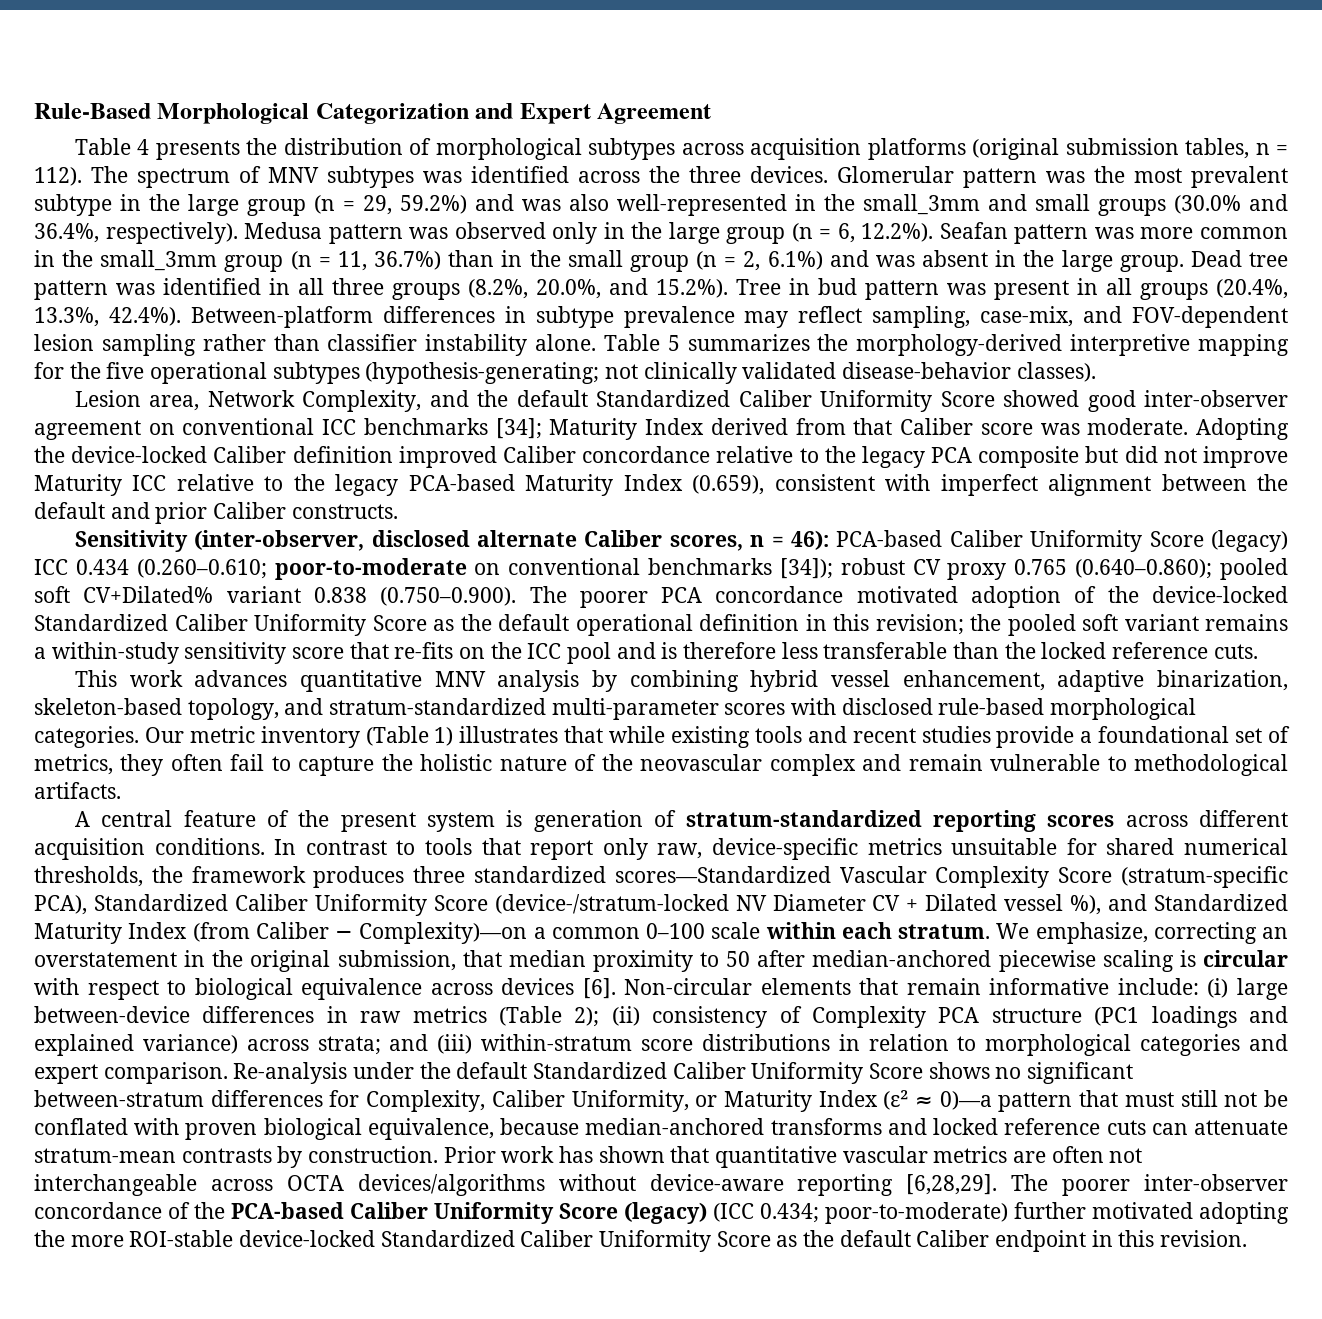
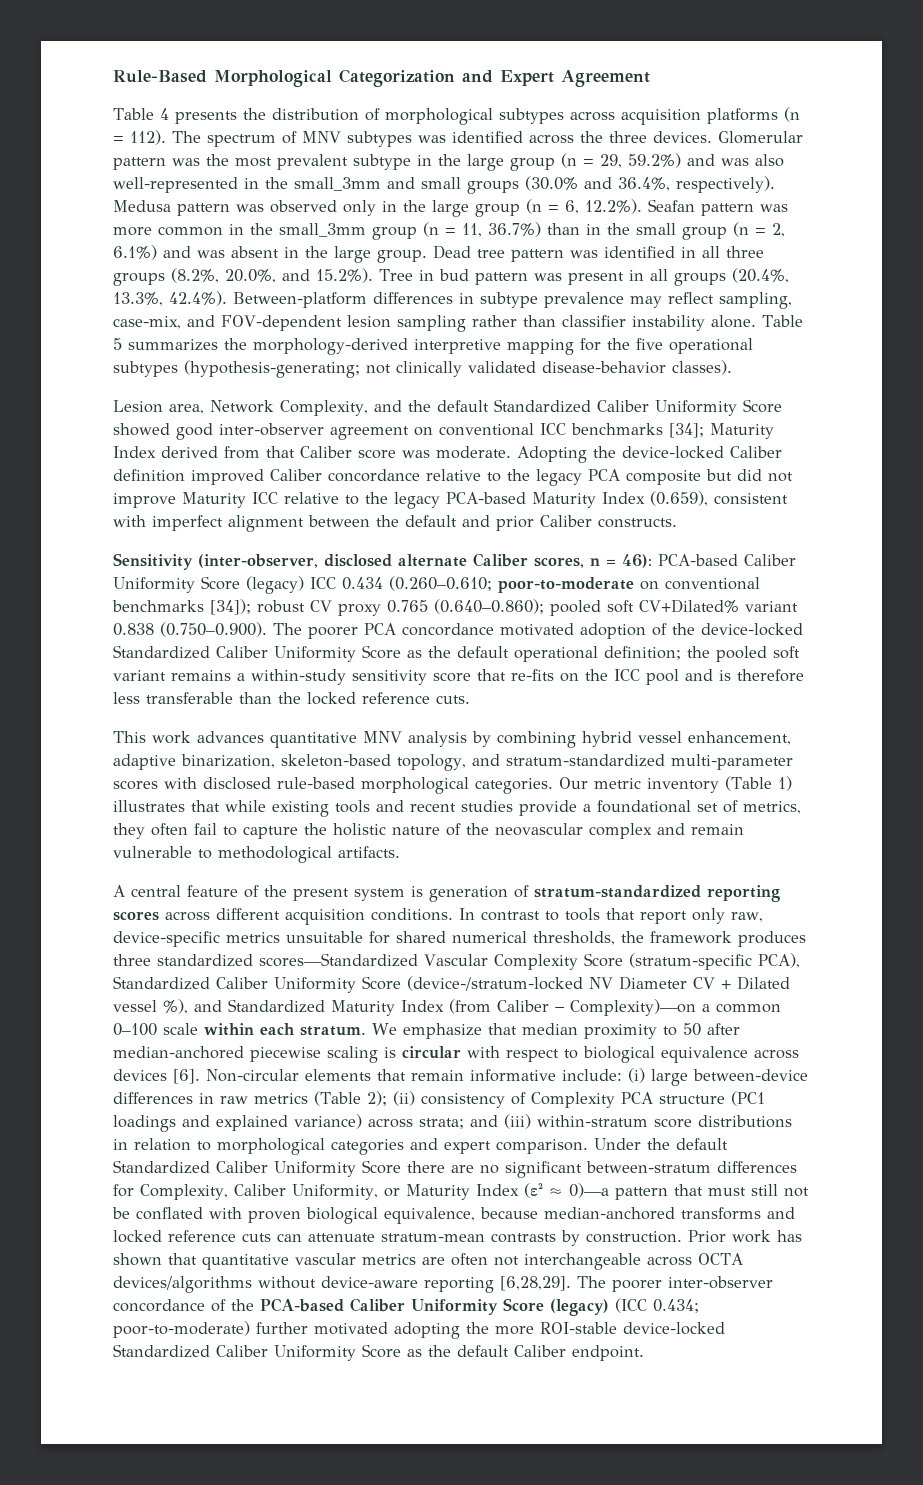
[972,138,1270,160] (original submission tables, n -> [783,107,800,122] (n
[699,614,964,635] definition in this revision; -> [604,646,681,660] definition;
[1035,922,1288,944] [34,950,456,972] emphasize, correcting an overstatement in the original submission, -> [402,1023,482,1039] emphasize
[233,1062,990,1084] Re-analysis under the default Standardized Caliber Uniformity Score shows -> [594,1138,728,1150] [113,1160,474,1177] Under the default Standardized Caliber Uniformity Score there are
[995,1230,1248,1252] endpoint in this revision. -> [572,1345,644,1361] endpoint.

